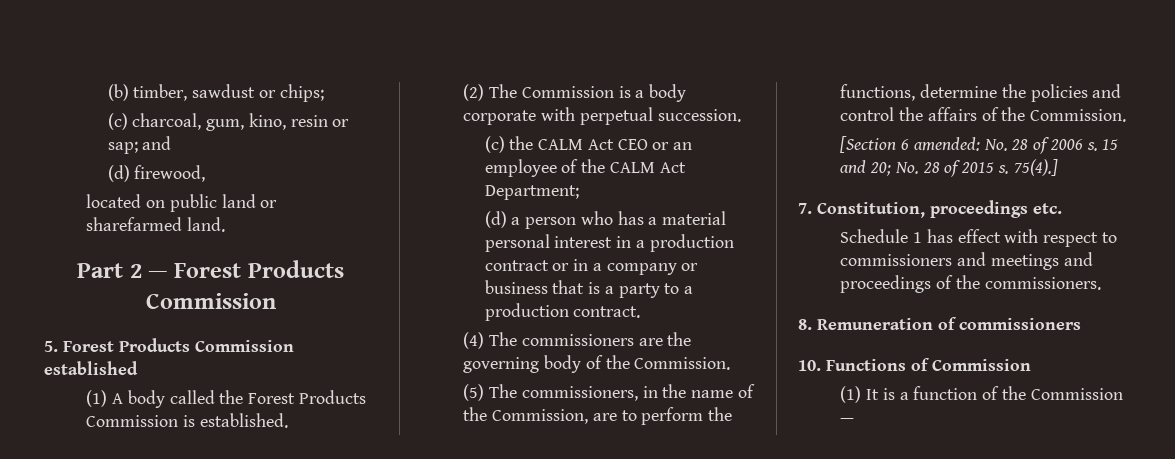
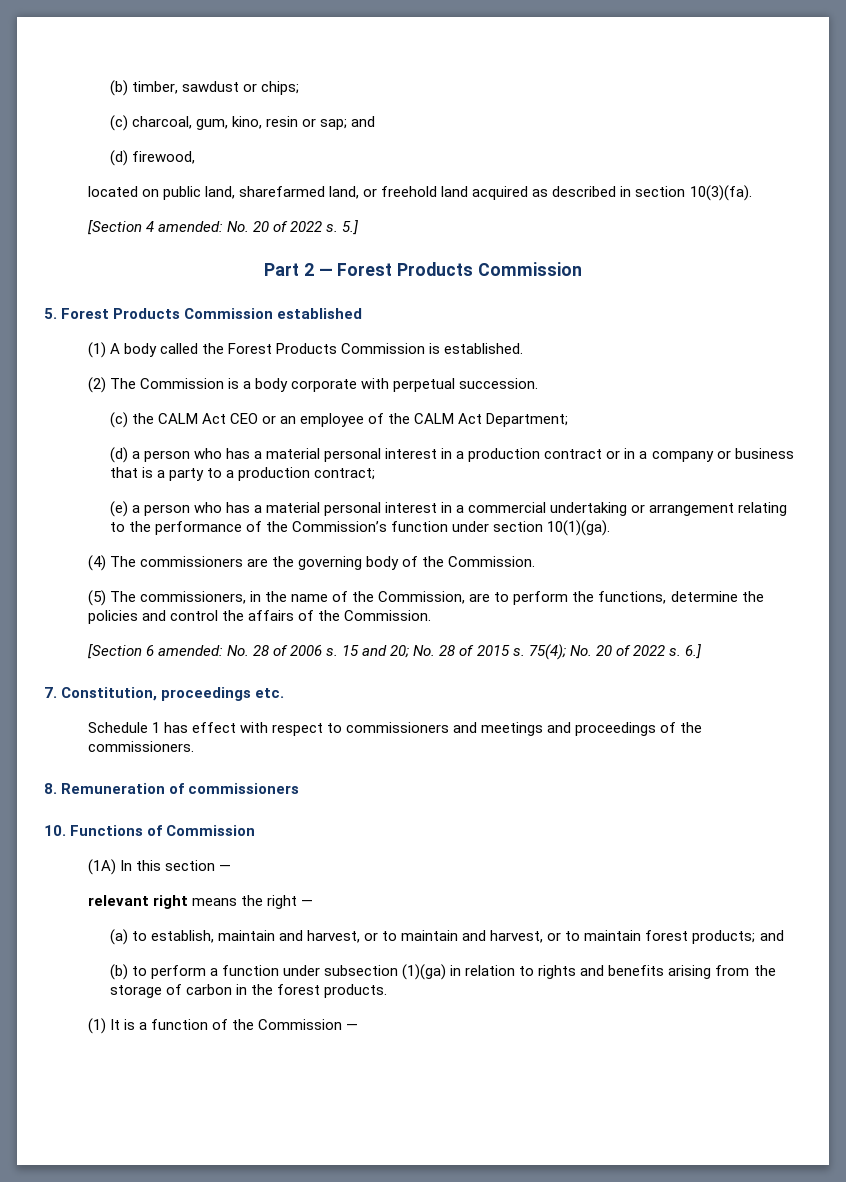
[221,194,278,208] [86,217,226,232] land or sharefarmed land. -> [204,185,752,201] [87,220,359,235] land, sharefarmed land, or freehold land acquired as described in section 10(3)(fa). // [Section 4 amended: No. 20 of 2022 s. 5.]
[573,306,641,318] contract. -> [314,468,376,480] [109,501,788,517] [109,520,611,536] contract; // (e) a person who has a material personal interest in a commercial undertaking or arrangement relating to the performance of the Commission’s function under section 10(1)(ga).
[1013,159,1058,176] 75(4).] -> [528,644,701,660] 75(4); No. 20 of 2022 s. 6.]
(1031, 365) none -> [87,859,232,875] [87,895,314,909] [109,929,784,945] [109,964,776,980] [109,984,388,998] // (1A) In this section — // relevant right means the right — // (a) to establish, maintain and harvest, or to maintain and harvest, or to maintain forest products; and // (b) to perform a function under subsection (1)(ga) in relation to rights and benefits arising from the storage of carbon in the forest products.

